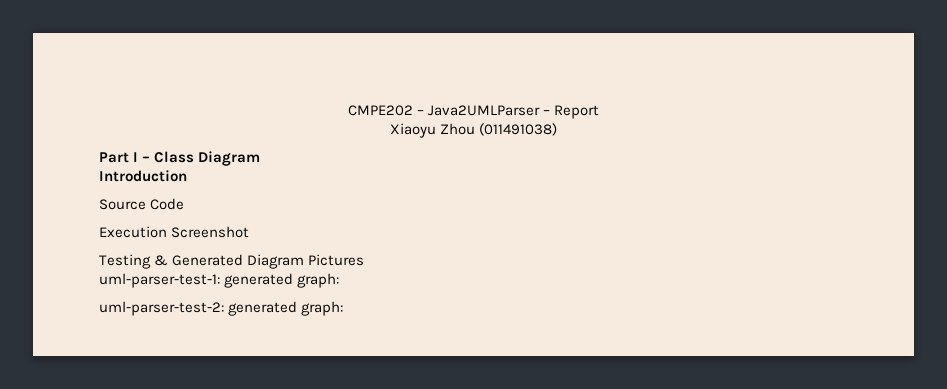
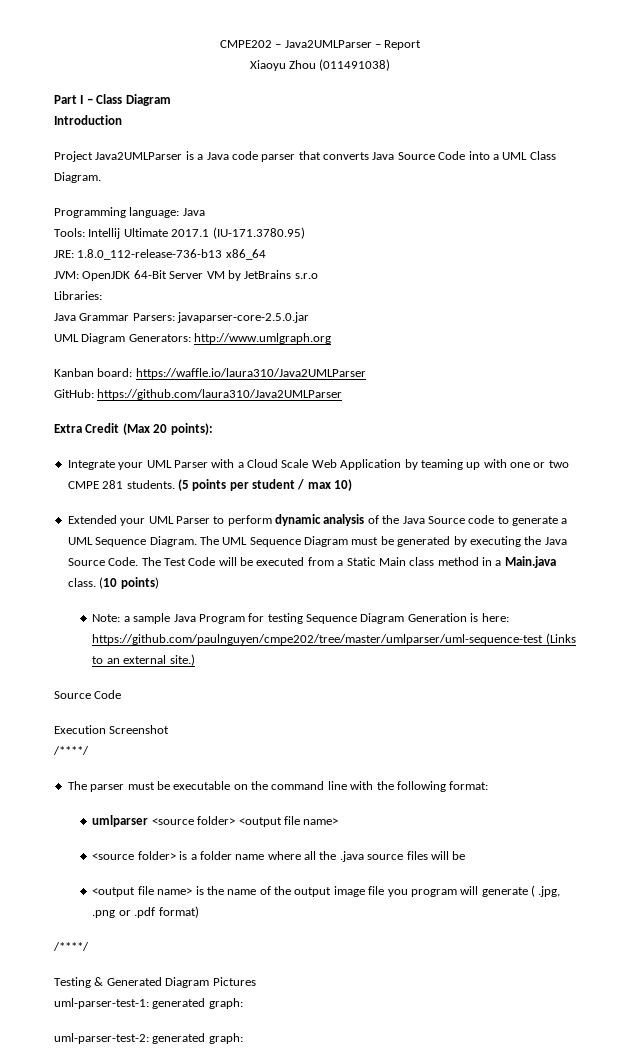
[99,198,185,210] [99,226,250,238] Source Code // Execution Screenshot -> [54,151,556,162] [54,172,101,183] [54,207,205,218] [54,227,305,239] [54,249,266,260] [54,270,318,281] [54,291,102,300] [54,312,310,323] [54,333,332,344] [54,368,366,379] [54,389,343,400] [54,423,213,435] [67,459,569,470] [67,479,353,491] [67,514,568,526] [67,536,567,547] [67,556,556,568] [67,577,159,589] [92,613,509,624] [92,633,576,645] [92,654,195,666] [54,690,122,699] [54,725,170,734] [53,746,89,755] [67,781,489,792] [92,815,339,827] [92,851,466,862] [92,885,561,897] [92,906,199,918] [53,942,89,951] Project Java2UMLParser is a Java code parser that converts Java Source Code into a UML Class Diagram. // Programming language: Java // Tools: Intellij Ultimate 2017.1 (IU-171.3780.95) // JRE: 1.8.0_112-release-736-b13 x86_64 // JVM: OpenJDK 64-Bit Server VM by JetBrains s.r.o // Libraries: // Java Grammar Parsers: javaparser-core-2.5.0.jar // UML Diagram Generators: http://www.umlgraph.org // Kanban board: https://waffle.io/laura310/Java2UMLParser // GitHub: https://github.com/laura310/Java2UMLParser // Extra Credit (Max 20 points): // Integrate your UML Parser with a Cloud Scale Web Application by teaming up with one or two CMPE 281 students. (5 points per student / max 10) // Extended your UML Parser to perform dynamic analysis of the Java Source code to generate a UML Sequence Diagram. The UML Sequence Diagram must be generated by executing the Java Source Code. The Test Code will be executed from a Static Main class method in a Main.java class. (10 points) // Note: a sample Java Program for testing Sequence Diagram Generation is here: https://github.com/paulnguyen/cmpe202/tree/master/umlparser/uml-sequence-test (Links to an external site.) // Source Code // Execution Screenshot // /****/ // The parser must be executable on the command line with the following format: // umlparser <source folder> <output file name> // <source folder> is a folder name where all the .java source files will be // <output file name> is the name of the output image file you program will generate ( .jpg, .png or .pdf format) // /****/

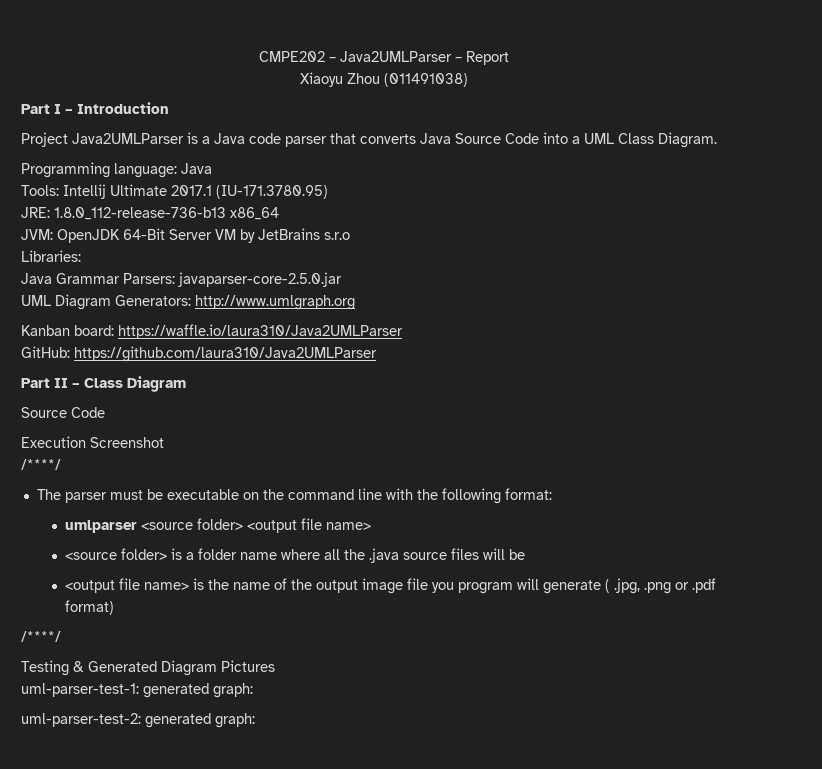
[96,94,171,106] Class Diagram // -> (73, 111) none
[54,423,213,435] [67,459,569,470] [67,479,353,491] [67,514,568,526] [67,536,567,547] [67,556,556,568] [67,577,159,589] [92,613,509,624] [92,633,576,645] [92,654,195,666] Extra Credit (Max 20 points): // Integrate your UML Parser with a Cloud Scale Web Application by teaming up with one or two CMPE 281 students. (5 points per student / max 10) // Extended your UML Parser to perform dynamic analysis of the Java Source code to generate a UML Sequence Diagram. The UML Sequence Diagram must be generated by executing the Java Source Code. The Test Code will be executed from a Static Main class method in a Main.java class. (10 points) // Note: a sample Java Program for testing Sequence Diagram Generation is here: https://github.com/paulnguyen/cmpe202/tree/master/umlparser/uml-sequence-test (Links to an external site.) -> [21,376,186,392] Part II – Class Diagram

